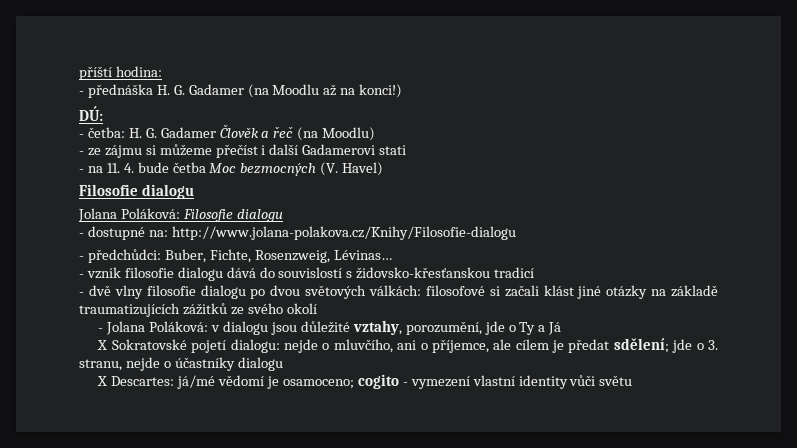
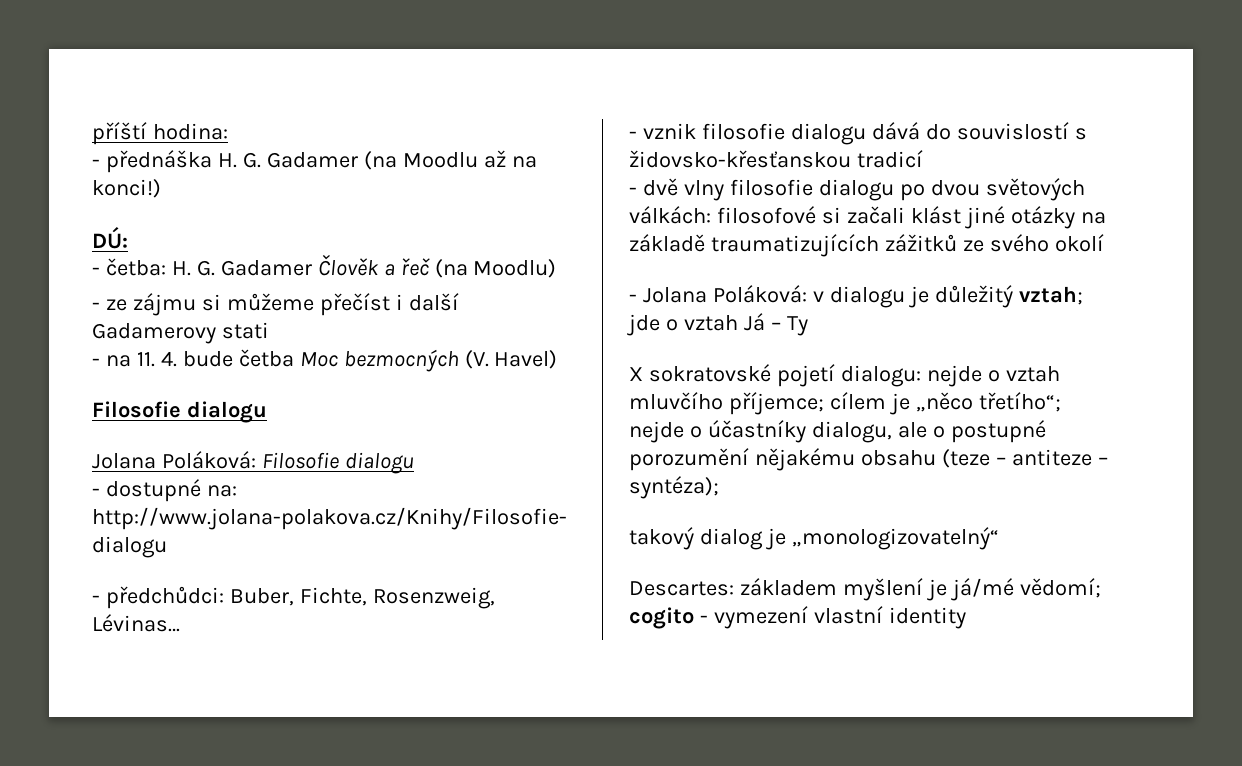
[302,144,376,155] Gadamerovi -> [92,323,216,344] Gadamerovy
[270,320,516,335] jsou důležité vztahy, porozumění, jde o -> [908,285,1083,308] [627,313,781,336] je důležitý vztah; jde o vztah Já –
[538,322,562,335] [97,339,187,350] a Já // X Sokratovské -> [629,364,771,382] // X sokratovské
[333,338,718,353] [79,357,283,371] [97,375,354,389] mluvčího, ani o příjemce, ale cílem je předat sdělení; jde o 3. stranu, nejde o účastníky dialogu // X Descartes: já/mé vědomí je osamoceno; -> [1005,366,1060,382] [629,392,1061,415] [629,420,1046,443] [629,448,1108,471] [629,476,719,499] [629,527,999,550] [629,578,1101,601] vztah mluvčího příjemce; cílem je „něco třetího“; nejde o účastníky dialogu, ale o postupné porozumění nějakému obsahu (teze – antiteze – syntéza); // takový dialog je „monologizovatelný“ // Descartes: základem myšlení je já/mé vědomí;
[569,375,633,386] vůči světu -> (966, 618) none

